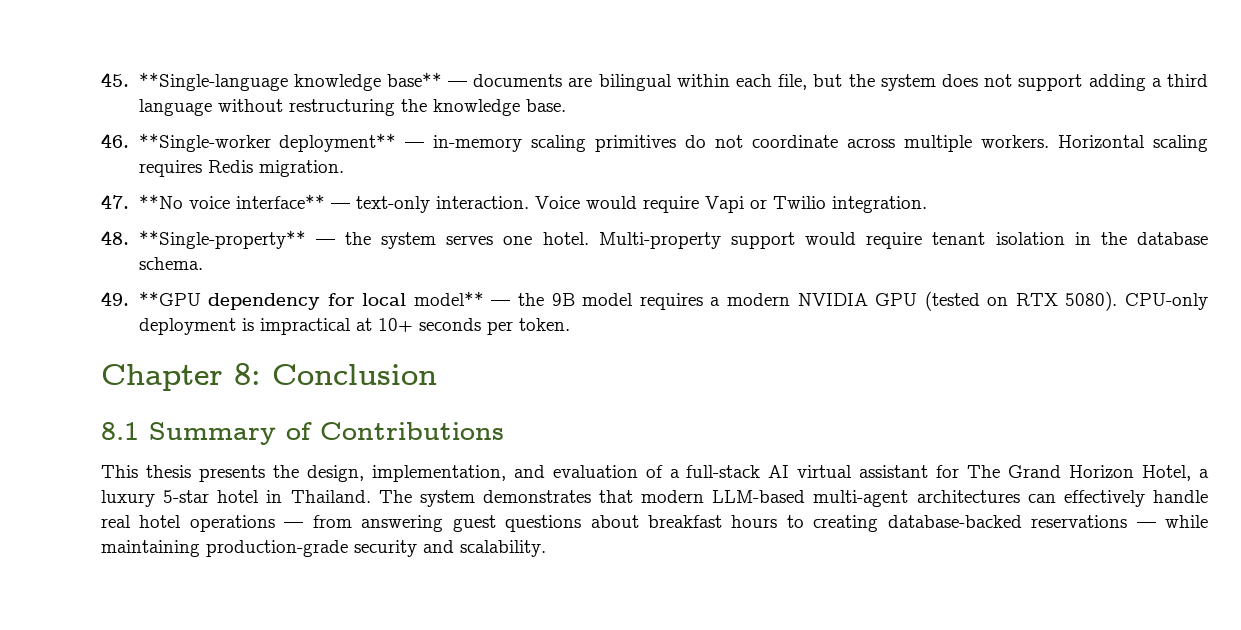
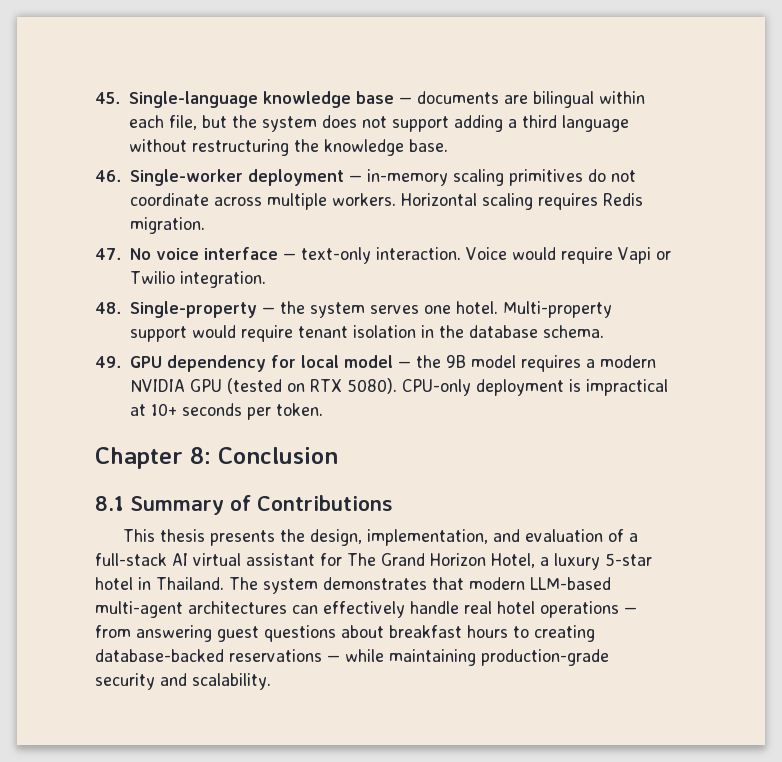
[138,72,442,91] **Single-language knowledge base** -> [128,91,394,108] Single-language knowledge base
[138,133,397,152] **Single-worker deployment** -> [129,169,344,186] Single-worker deployment
[138,194,325,209] **No voice interface** -> [129,247,278,260] No voice interface
[138,230,306,249] **Single-property** -> [129,301,257,318] Single-property
[138,291,201,306] **GPU -> [129,356,162,368] GPU
[413,291,484,306] model** -> [343,355,393,368] model

